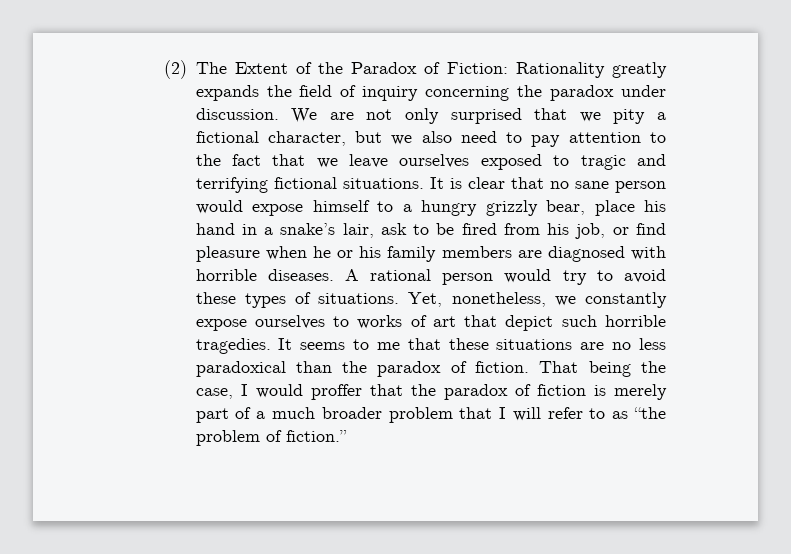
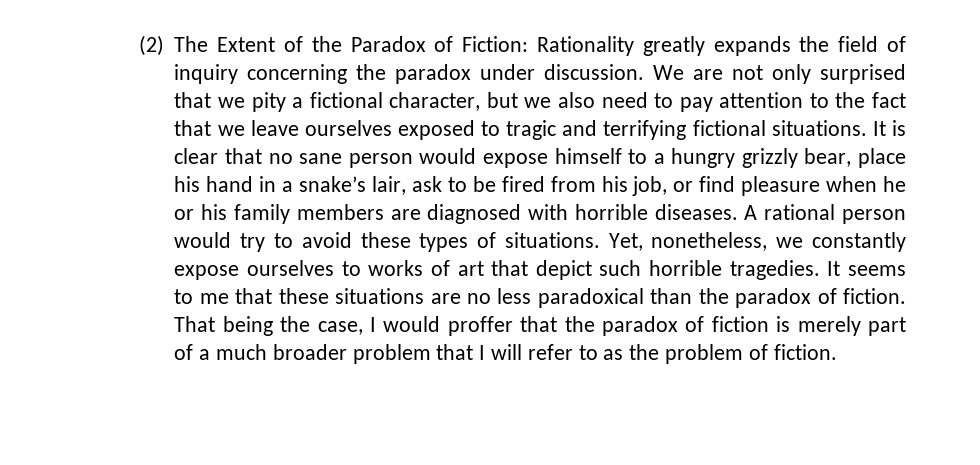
[634,407,667,419] “the -> [629,344,660,360] the
[285,430,347,442] fiction.” -> [773,344,837,360] fiction.

